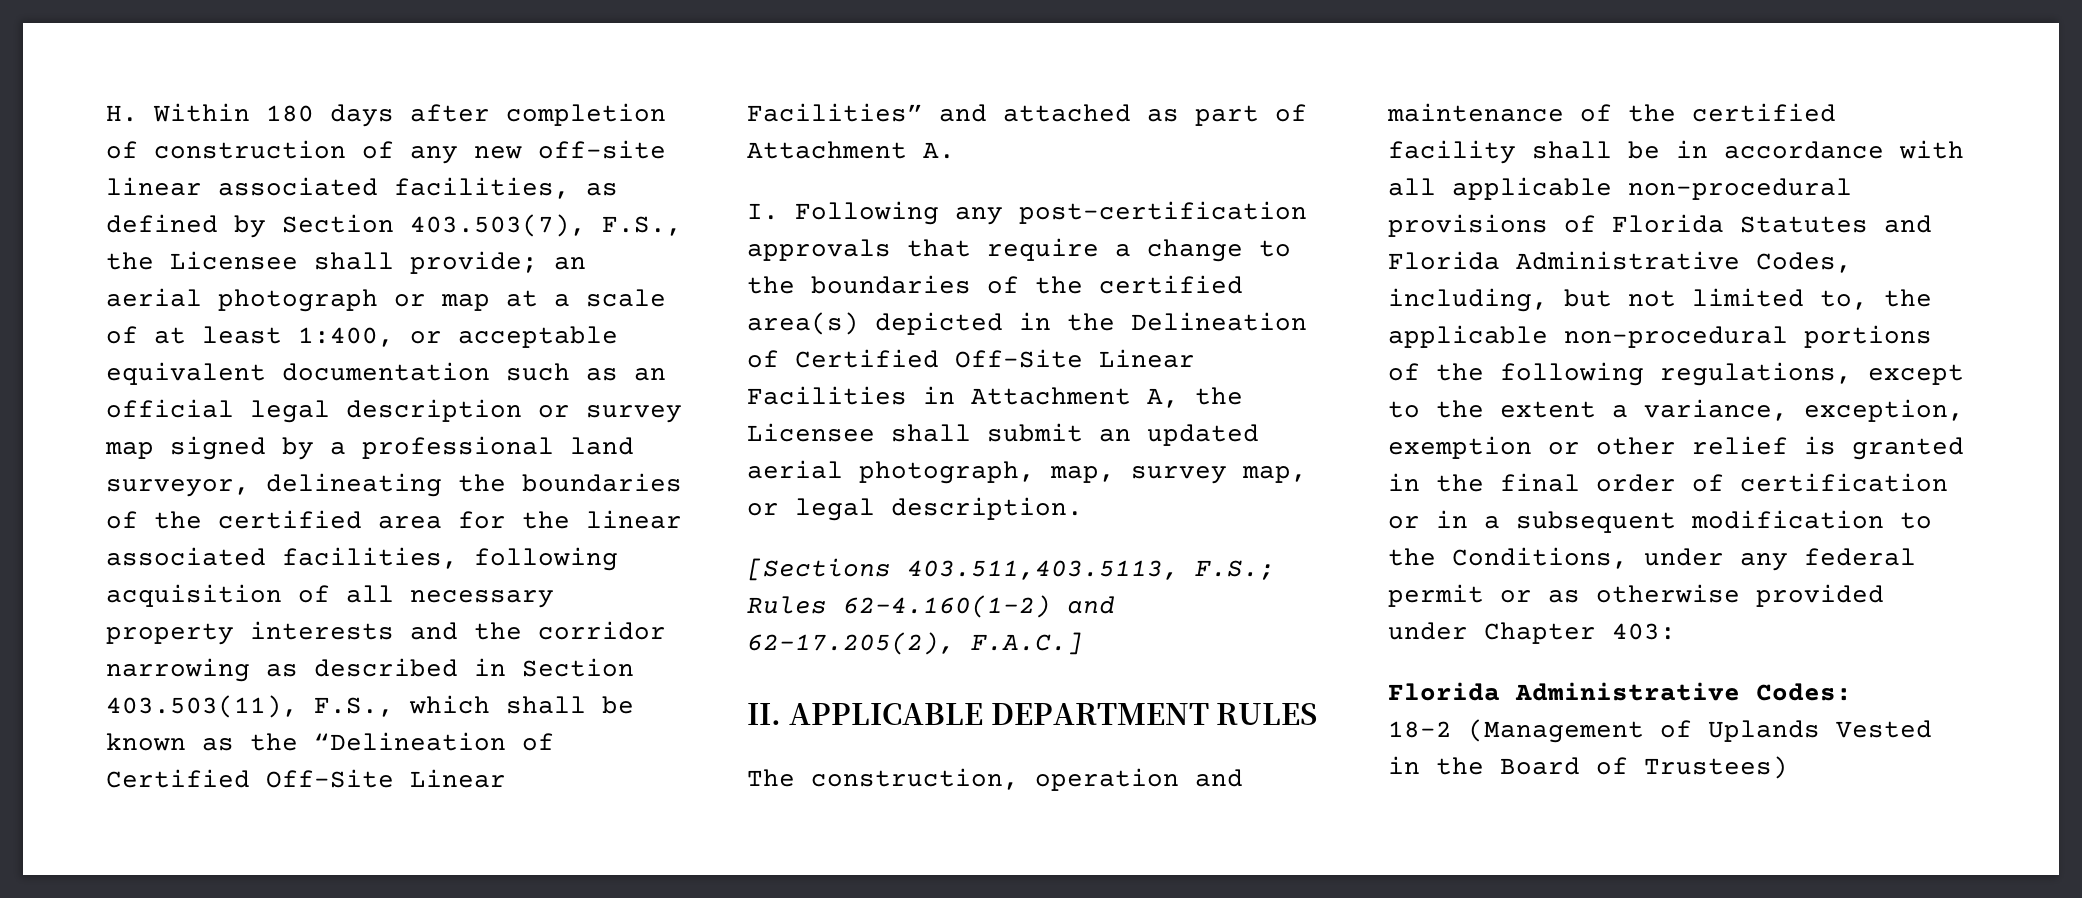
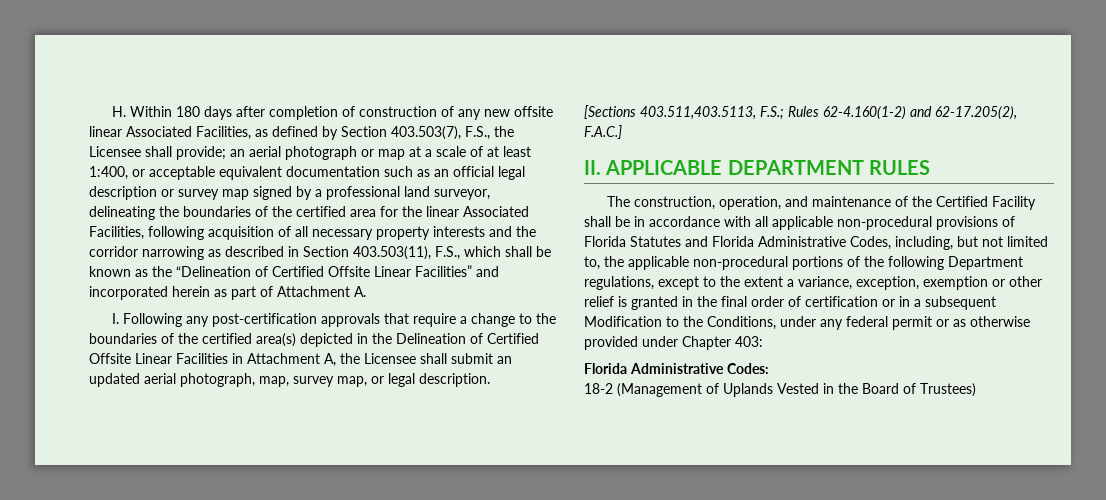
[538,140,666,159] [106,177,570,199] off-site linear associated facilities, -> [514,106,554,117] [89,126,251,140] offsite linear Associated Facilities,
[106,547,458,569] associated facilities, -> [463,206,529,217] [89,226,144,240] Associated Facilities,
[266,769,394,788] Off-Site -> [328,266,370,277] Offsite
[1003,104,1131,122] attached -> [89,286,210,300] incorporated herein
[955,349,1083,368] Off-Site -> [89,353,131,364] Offsite
[1035,768,1179,791] operation -> [719,196,782,210] operation,
[1692,103,1836,122] [1388,140,1516,164] certified facility -> [936,196,1037,210] Certified Facility
(1644, 374) none -> [948,256,1023,270] Department
[1691,510,1884,529] modification -> [584,316,662,327] Modification

